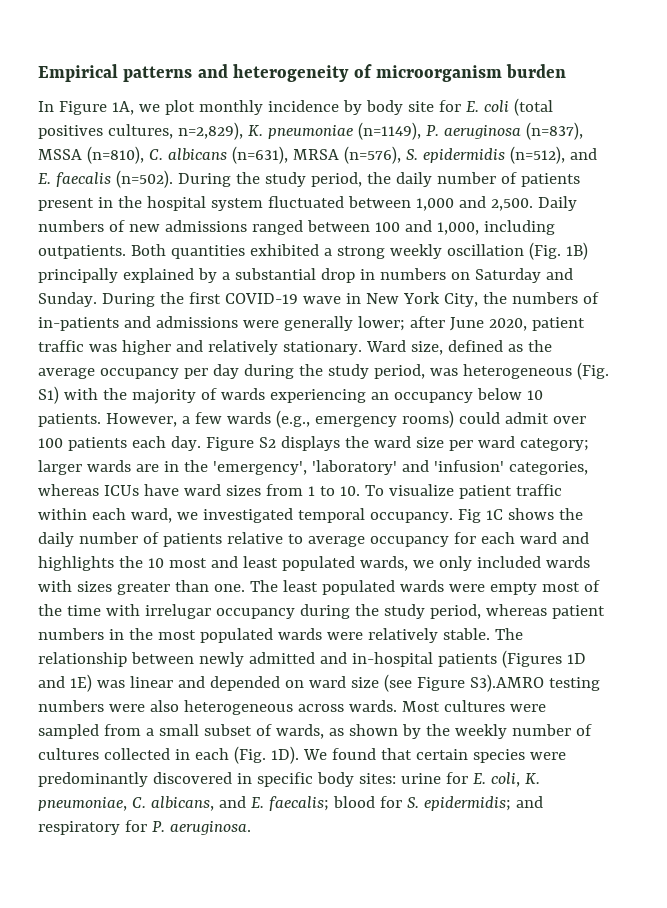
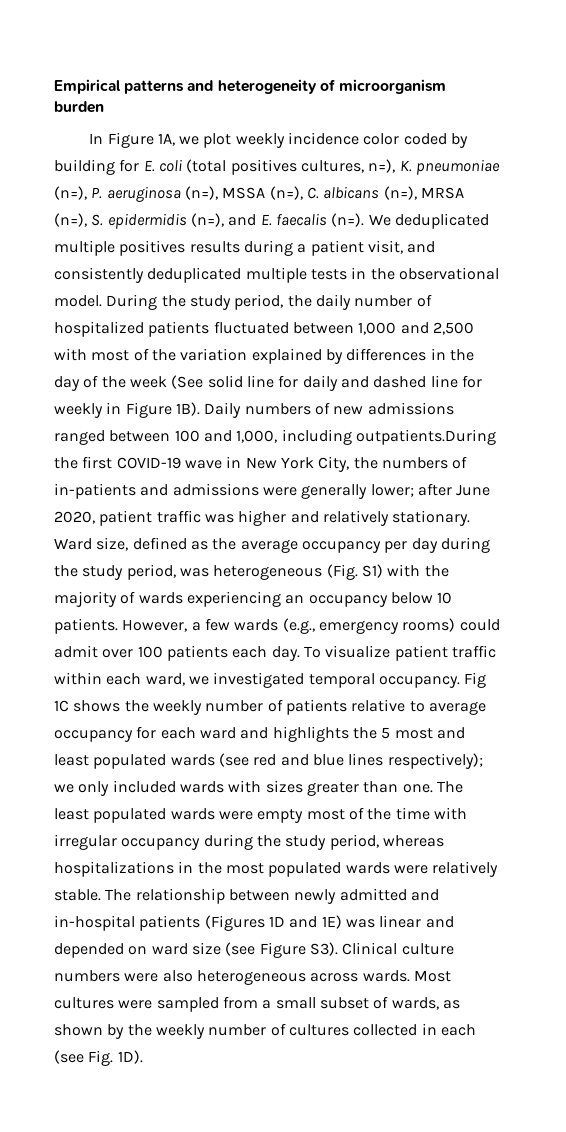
[198,100,434,115] monthly incidence by body site -> [235,132,469,148] [54,159,115,175] weekly incidence color coded by building
[177,122,243,140] n=2,829), -> [368,159,396,173] n=),
[357,122,421,140] (n=1149), -> [54,186,87,200] (n=),
[525,122,583,140] [38,146,401,164] (n=837), MSSA (n=810), C. albicans (n=631), MRSA (n=576), -> [184,186,464,200] [54,213,87,227] (n=), MSSA (n=), C. albicans (n=), MRSA (n=),
[509,146,565,164] (n=512), -> [190,213,224,227] (n=),
[115,170,173,188] (n=502). -> [331,213,489,229] [54,240,436,256] [54,267,499,283] [54,295,102,307] (n=). We deduplicated multiple positives results during a patient visit, and consistently deduplicated multiple tests in the observational model.
[520,173,580,187] [38,196,533,211] patients present in the hospital system fluctuated between 1,000 and 2,500. -> [54,321,474,337] [54,348,474,364] [54,375,482,391] [54,402,200,418] hospitalized patients fluctuated between 1,000 and 2,500 with most of the variation explained by differences in the day of the week (See solid line for daily and dashed line for weekly in Figure 1B).
[38,242,588,260] [38,268,573,283] [38,292,155,307] outpatients. Both quantities exhibited a strong weekly oscillation (Fig. 1B) principally explained by a substantial drop in numbers on Saturday and Sunday. During -> [355,429,496,445] outpatients.During
[205,436,589,451] [38,460,588,475] [38,484,360,496] Figure S2 displays the ward size per ward category; larger wards are in the 'emergency', 'laboratory' and 'infusion' categories, whereas ICUs have ward sizes from 1 to 10. -> (300, 653) none
[38,532,74,547] daily -> [152,700,202,715] weekly
[147,558,164,568] 10 -> [381,727,391,739] 5
[359,556,408,571] wards, -> [170,753,483,769] wards (see red and blue lines respectively);
[144,604,211,619] irrelugar -> [54,834,117,850] irregular
[551,605,605,619] [38,628,104,640] patient numbers -> [54,861,174,877] hospitalizations
[469,674,600,692] S3).AMRO testing -> [309,942,454,956] S3). Clinical culture
[233,746,566,764] [38,772,540,787] [38,796,543,811] [38,820,251,835] (Fig. 1D). We found that certain species were predominantly discovered in specific body sites: urine for E. coli, K. pneumoniae, C. albicans, and E. faecalis; blood for S. epidermidis; and respiratory for P. aeruginosa. -> [54,1050,143,1066] (see Fig. 1D).

